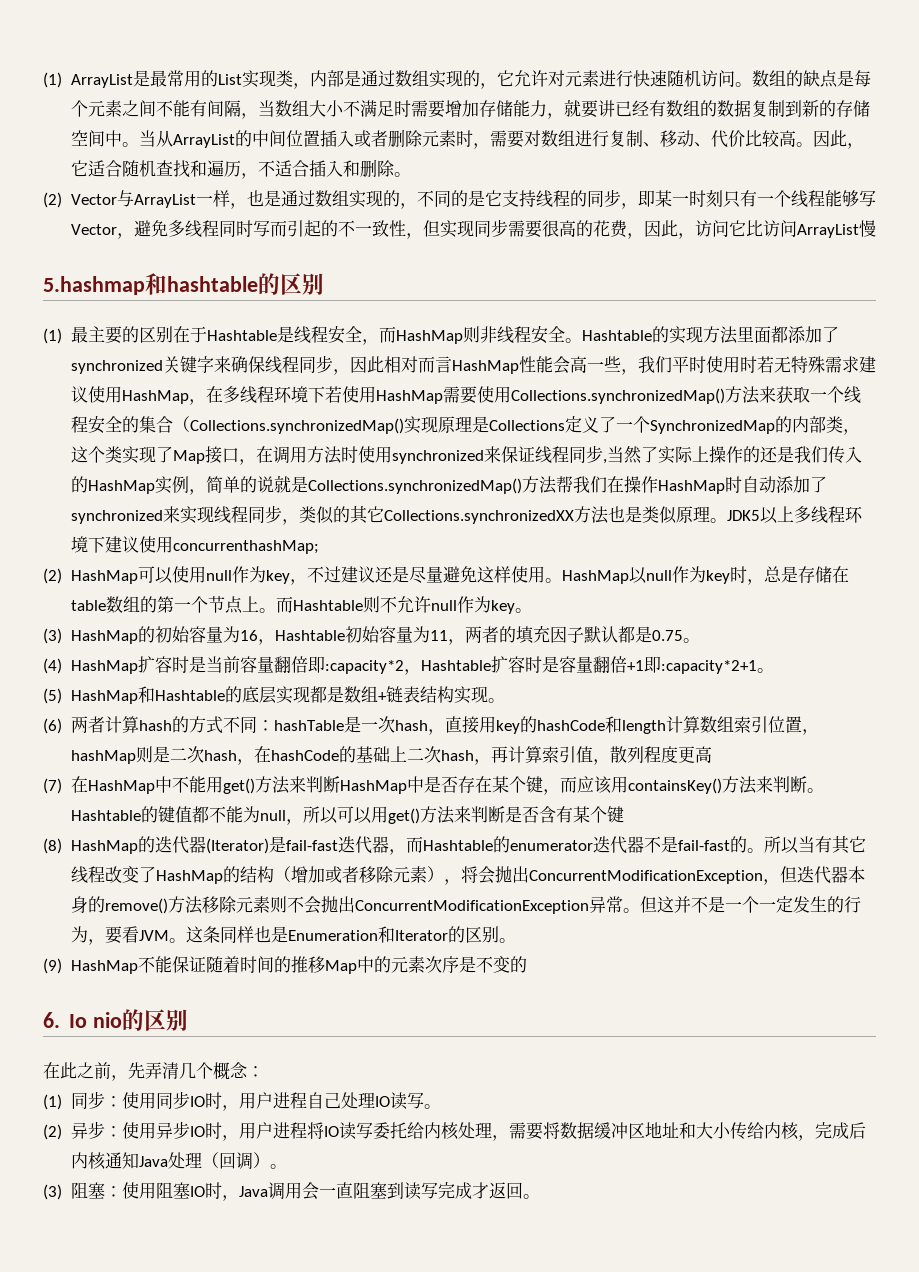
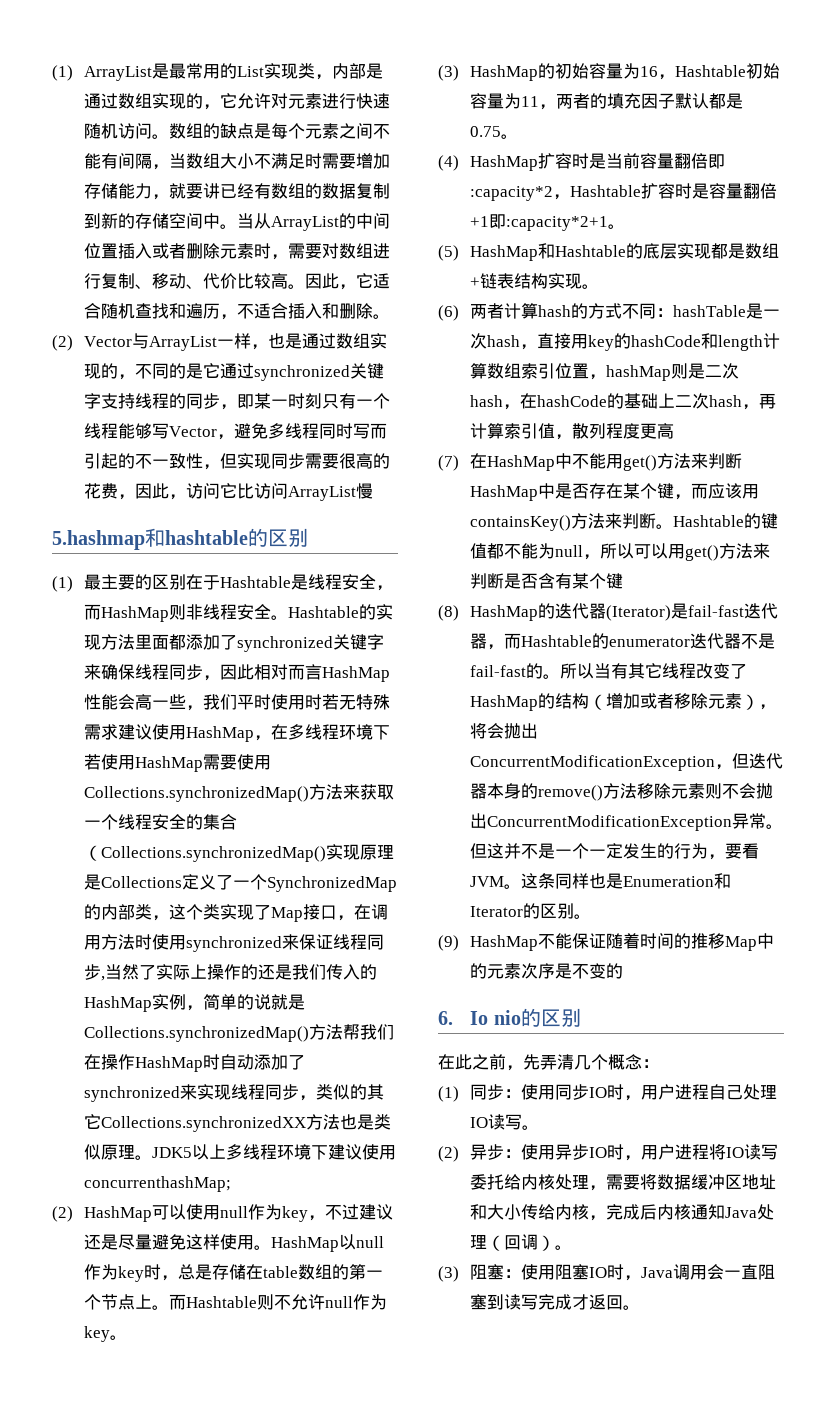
(502, 198) none -> [220,363,385,381] [84,393,102,409] 通过synchronized关键字

